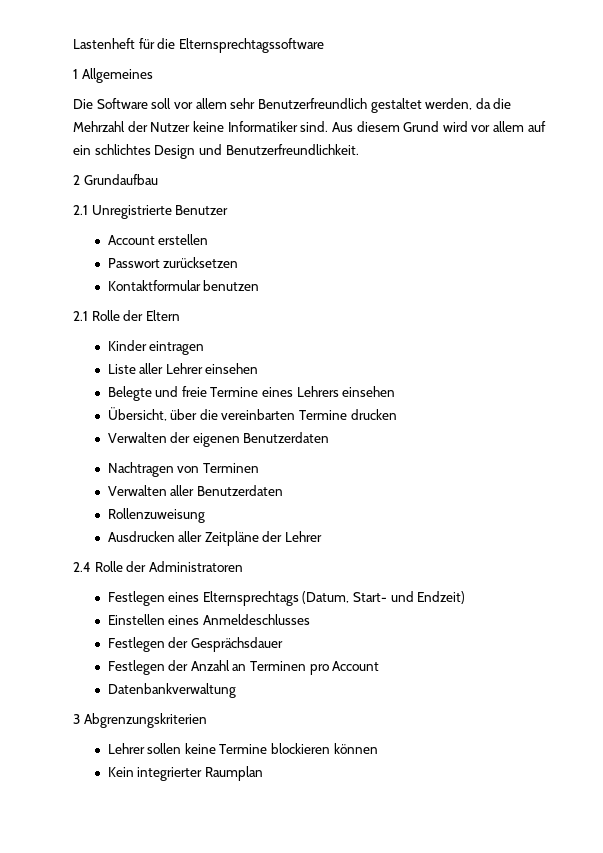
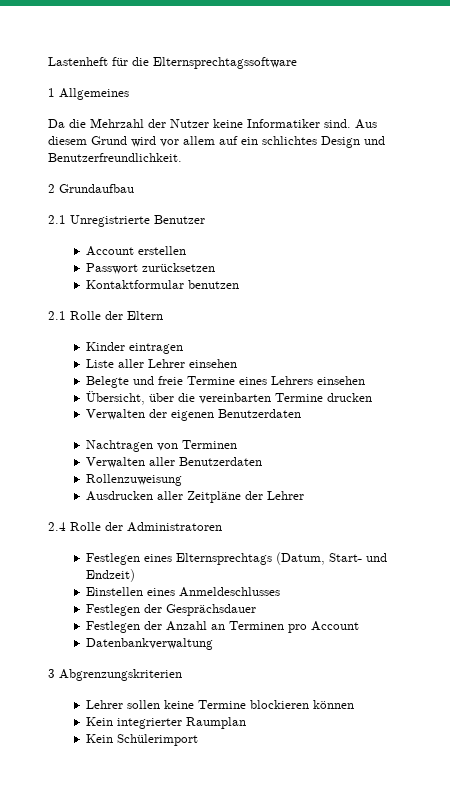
[73,98,491,113] Die Software soll vor allem sehr Benutzerfreundlich gestaltet werden, da -> [48,119,65,128] Da
(263, 773) none -> [85,734,198,746] // Kein Schülerimport

